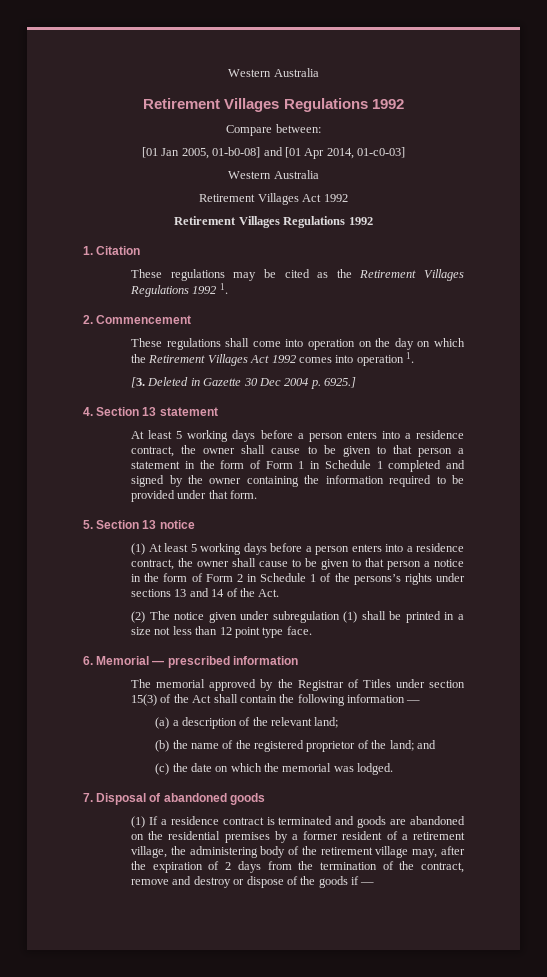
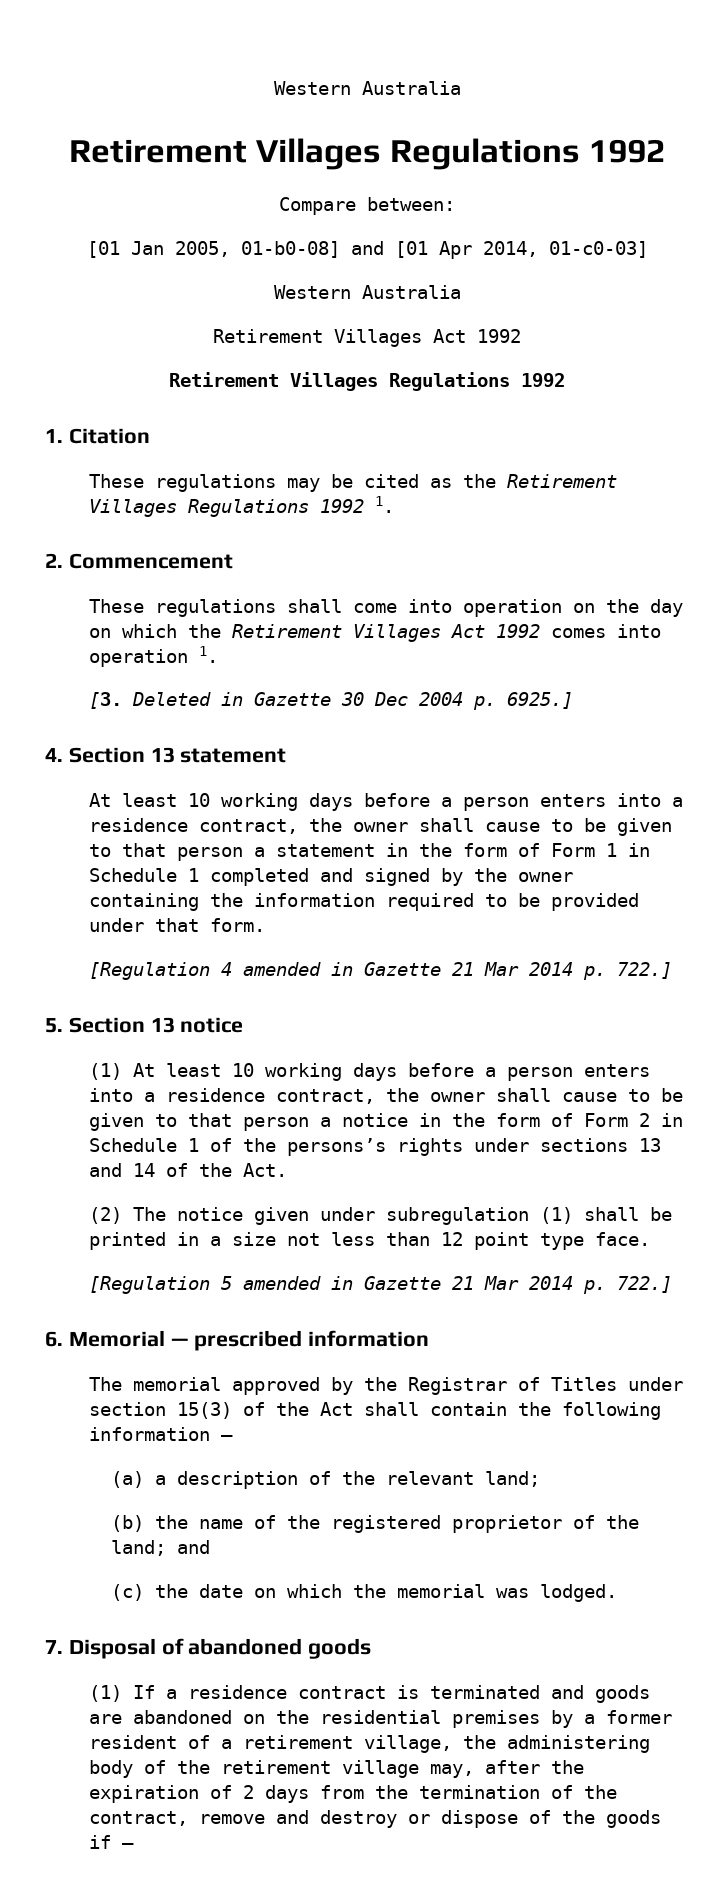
[176,431,183,439] 5 -> [187,793,210,807] 10
(258, 494) none -> [88,962,672,980] // [Regulation 4 amended in Gazette 21 Mar 2014 p. 722.]
[190,544,197,552] 5 -> [231,1063,254,1077] 10
(312, 630) none -> [88,1276,672,1294] // [Regulation 5 amended in Gazette 21 Mar 2014 p. 722.]

